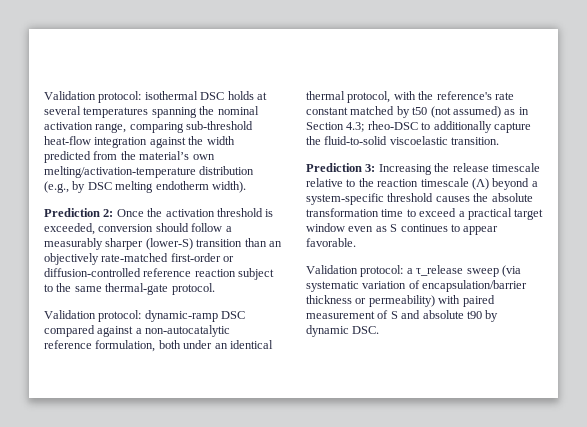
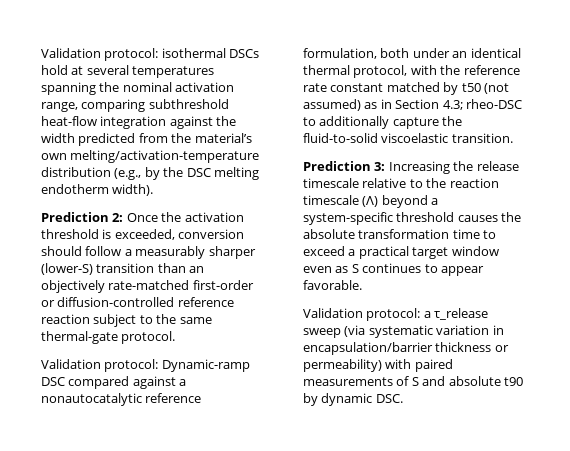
[200,91,254,100] DSC holds -> [229,49,260,58] [41,65,68,75] DSCs hold
[186,121,254,130] sub-threshold -> [148,99,229,109] subthreshold
(86, 187) none -> [163,167,184,177] the
[144,310,218,322] dynamic-ramp -> [161,359,250,372] Dynamic-ramp
[145,325,231,337] non-autocatalytic -> [41,393,142,406] nonautocatalytic
[436,91,492,100] reference's -> [463,65,520,75] reference
[408,280,420,289] of -> [492,325,504,335] in
[306,311,375,319] measurement -> [303,377,393,386] measurements

